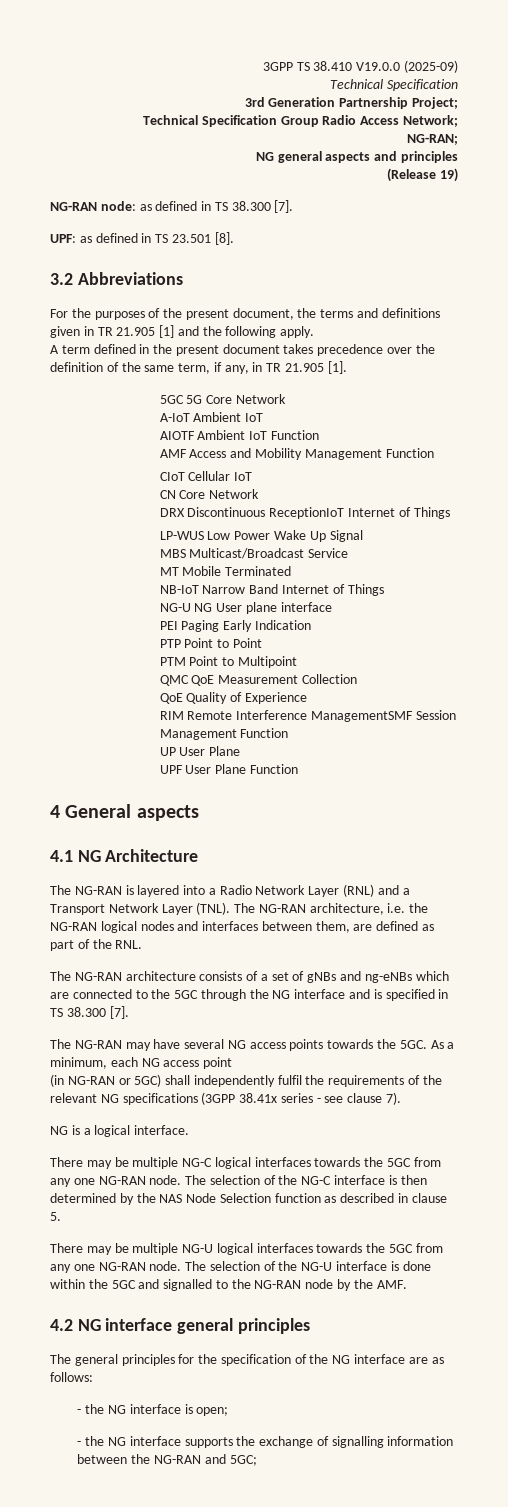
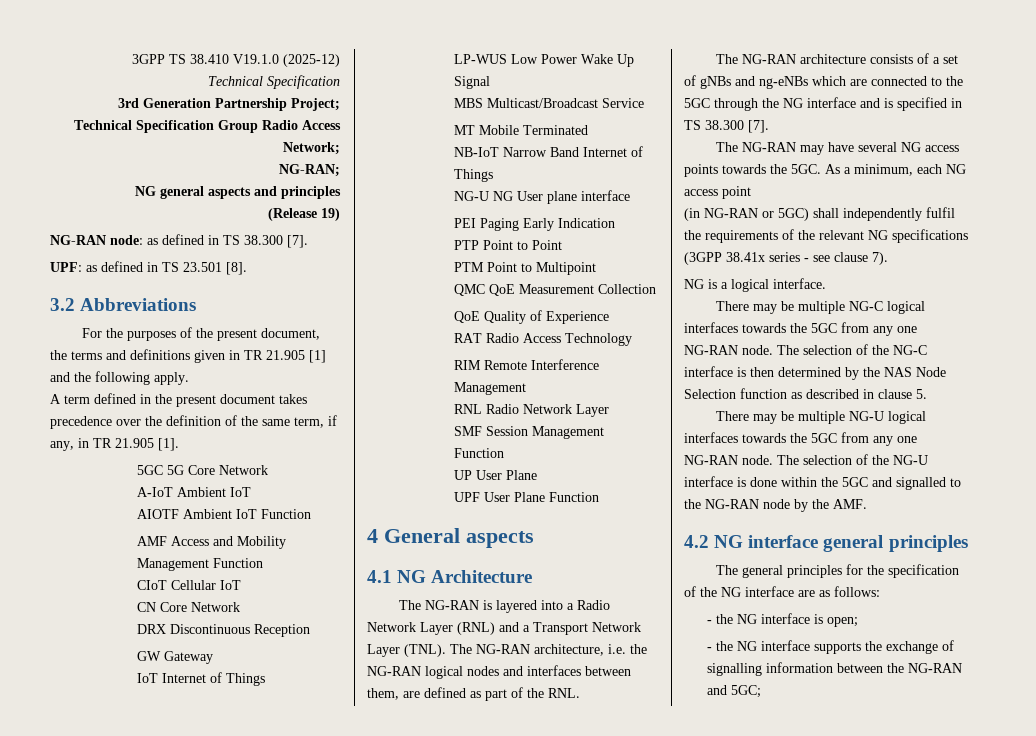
[356,60,458,73] V19.0.0 (2025-09) -> [233,54,340,67] V19.1.0 (2025-12)
[269,507,345,519] ReceptionIoT -> [254,624,310,637] [137,651,213,664] [137,673,158,683] Reception // GW Gateway // IoT
(308, 698) none -> [454,333,632,346] // RAT Radio Access Technology
[311,711,414,722] ManagementSMF -> [454,382,526,395] [454,404,609,417] [454,426,482,436] Management // RNL Radio Network Layer // SMF

